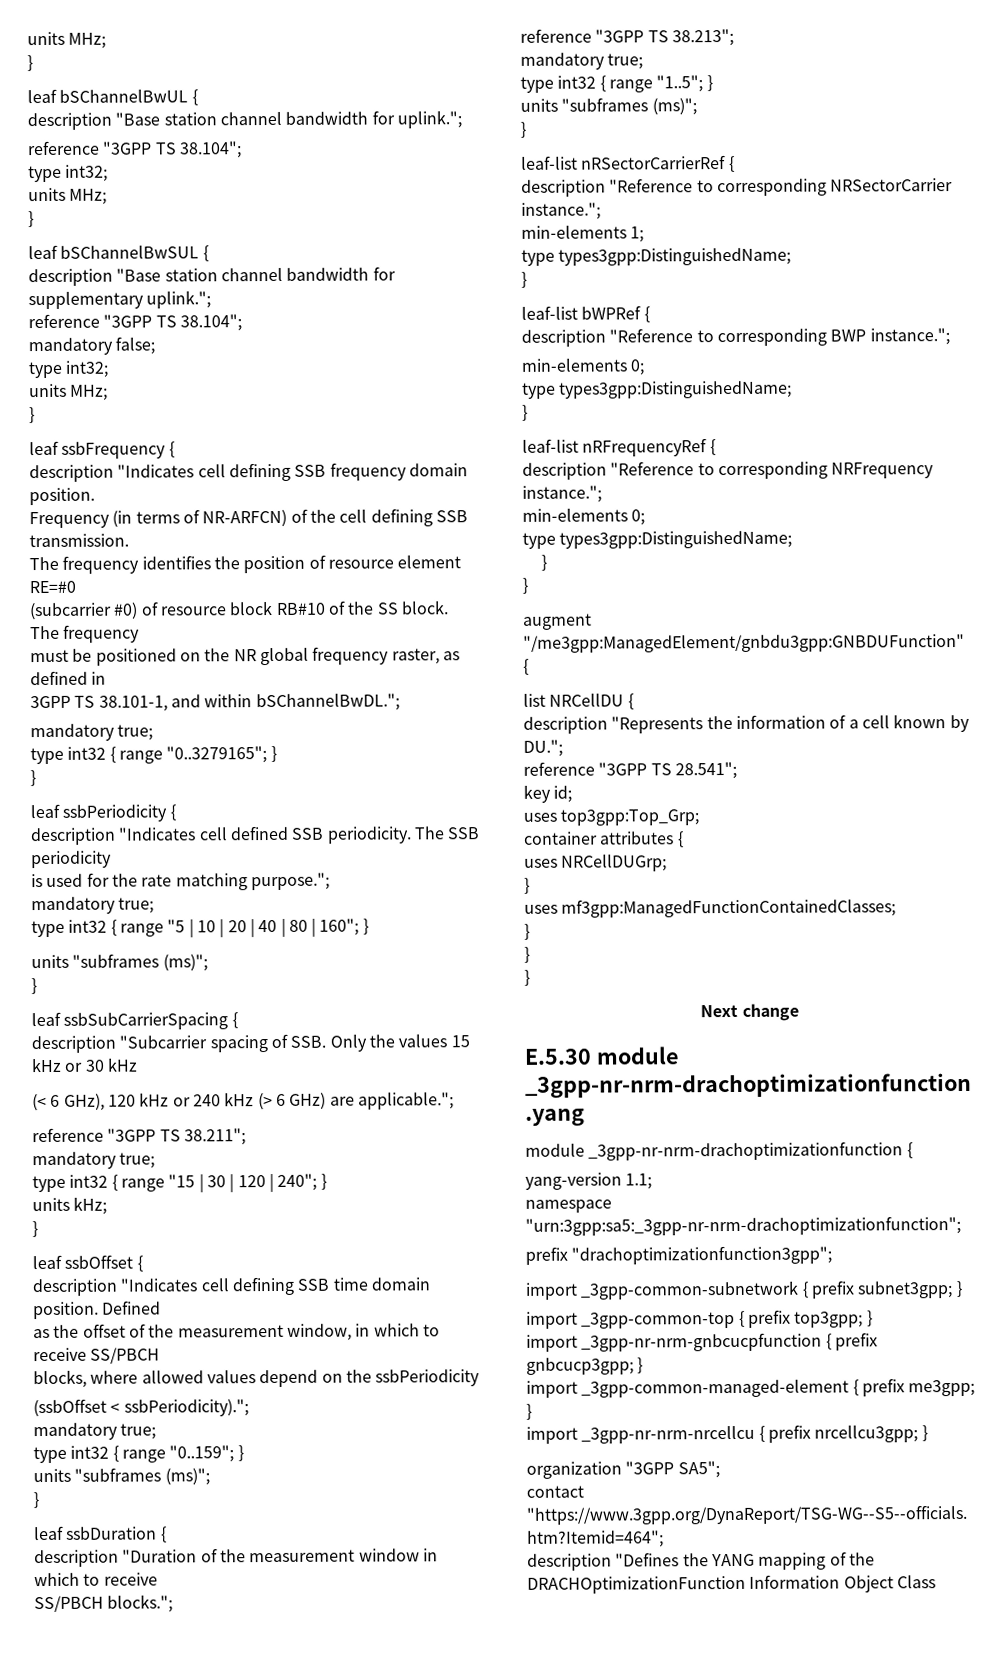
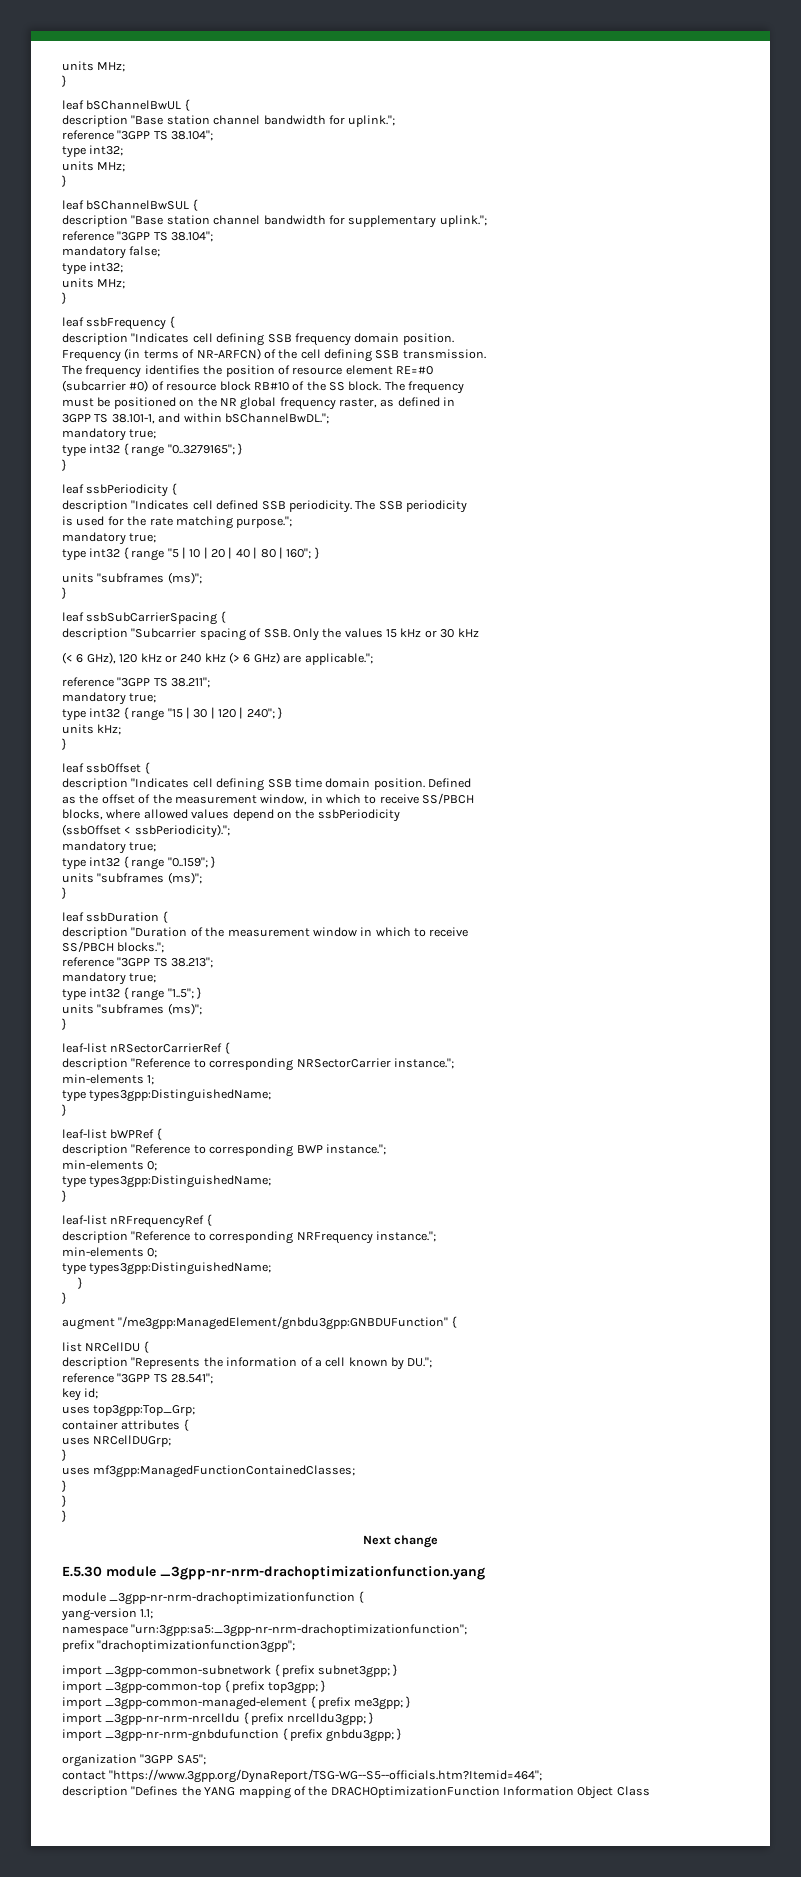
[526,1332,878,1352] [526,1357,644,1375] // import _3gpp-nr-nrm-gnbcucpfunction { prefix gnbcucp3gpp; } -> (325, 1686) none
[581,1424,919,1444] _3gpp-nr-nrm-nrcellcu { prefix nrcellcu3gpp; -> [105,1712,373,1726] [62,1728,394,1742] _3gpp-nr-nrm-nrcelldu { prefix nrcelldu3gpp; } // import _3gpp-nr-nrm-gnbdufunction { prefix gnbdu3gpp;

